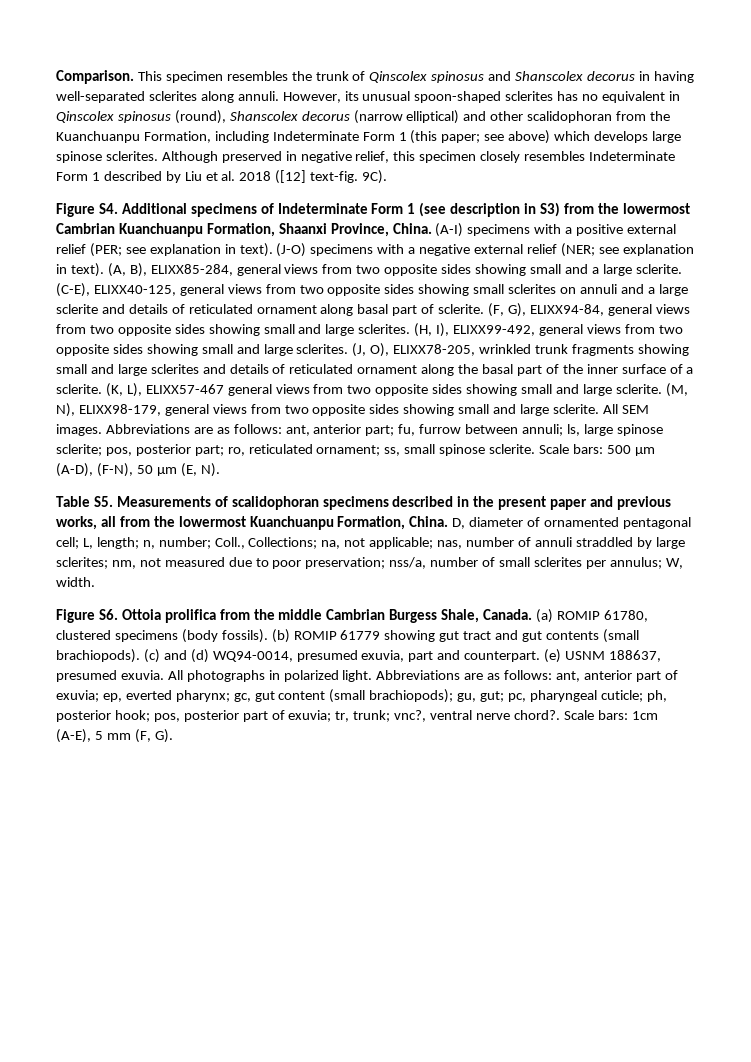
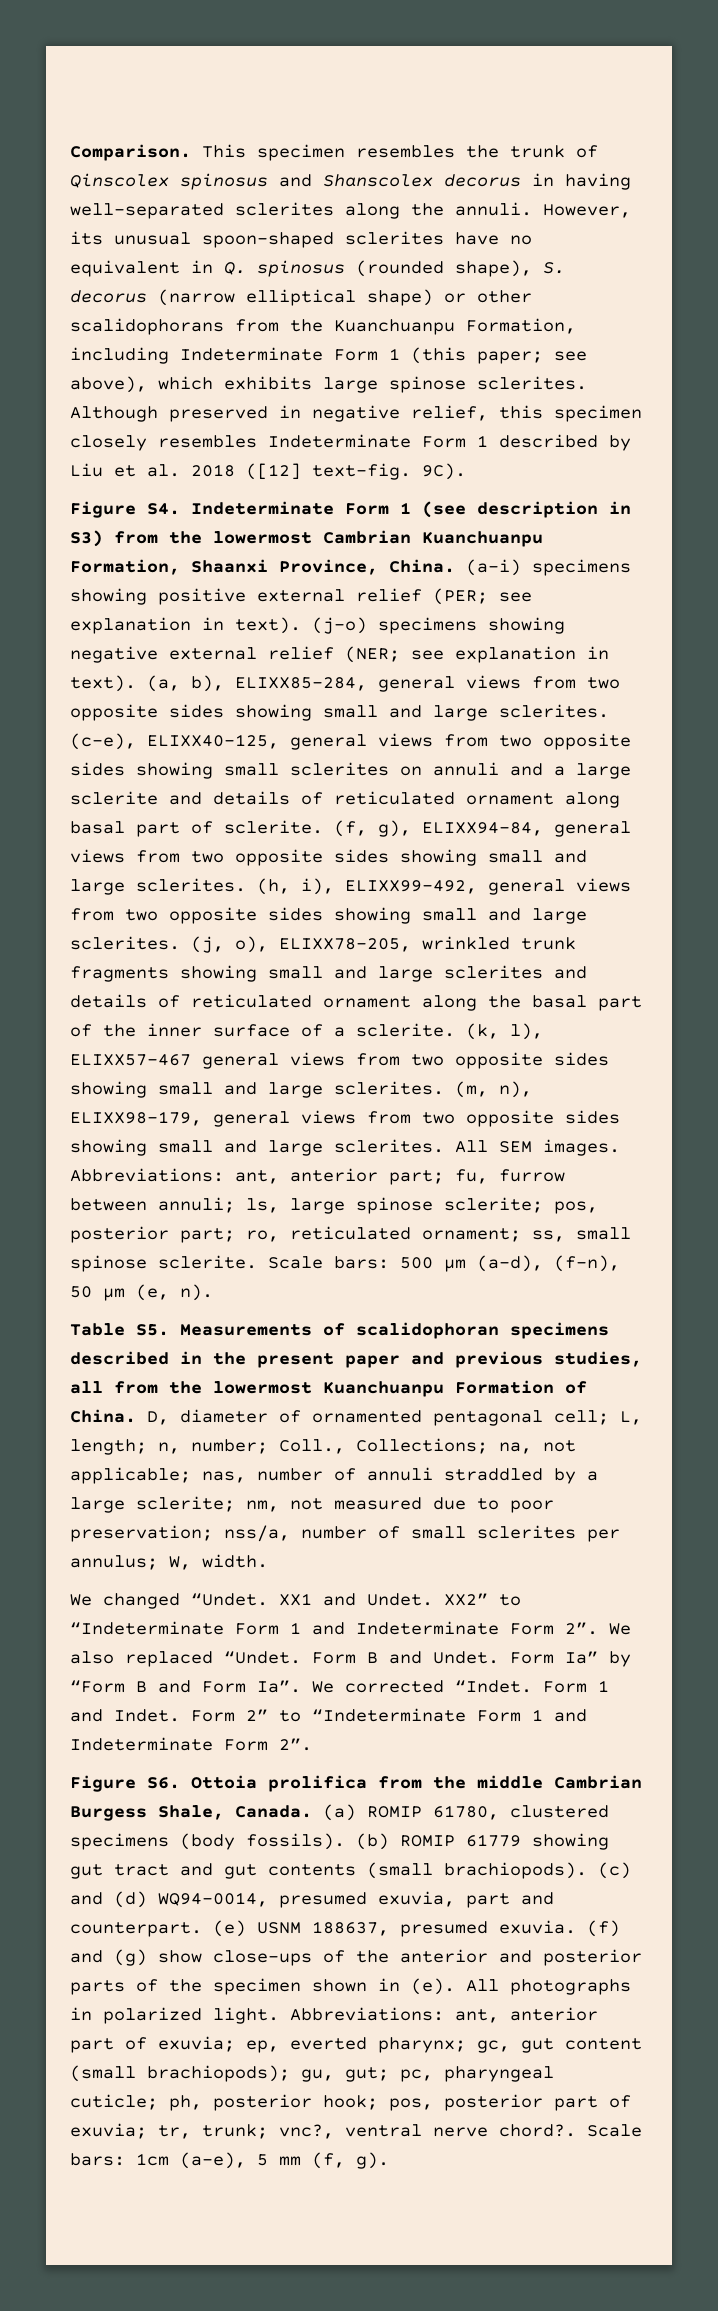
(234, 97) none -> [411,203,444,216] the
[557,91,579,101] has -> [455,232,499,245] have
[56,110,613,124] Qinscolex spinosus (round), Shanscolex decorus (narrow elliptical) and other scalidophoran -> [224,260,565,277] [70,289,532,306] [70,318,224,335] Q. spinosus (rounded shape), S. decorus (narrow elliptical shape) or other scalidophorans
[508,130,649,144] above) which develops -> [70,376,312,393] above), which exhibits
[121,203,274,217] Additional specimens of -> (180, 509) none
[435,223,573,237] (A-I) specimens with a -> [466,559,631,576] [70,588,147,605] (a-i) specimens showing
[276,243,416,257] (J-O) specimens with a -> [312,617,565,634] (j-o) specimens showing
[107,263,147,277] (A, B), -> [147,675,224,692] (a, b),
[591,264,682,276] [56,283,90,297] a large sclerite. (C-E), -> [433,704,609,721] [70,733,136,750] large sclerites. (c-e),
[488,303,526,317] (F, G), -> [334,820,411,837] (f, g),
[414,323,450,337] (H, I), -> [257,878,334,895] (h, i),
[352,343,390,357] (J, O), -> [191,936,268,953] (j, o),
[105,383,142,397] (K, L), -> [466,1023,543,1040] (k, l),
[615,383,688,397] [56,403,75,417] sclerite. (M, N), -> [334,1081,532,1098] sclerites. (m, n),
[552,404,599,414] sclerite. -> [334,1139,444,1153] sclerites.
[105,424,282,434] Abbreviations are as follows: -> [70,1168,224,1182] Abbreviations:
[56,463,220,477] (A-D), (F-N), 50 μm (E, N). -> [477,1255,620,1272] [70,1284,213,1301] (a-d), (f-n), 50 μm (e, n).
[56,516,97,530] works, -> [554,1351,642,1367] studies,
[337,516,406,530] Formation, -> [455,1380,587,1394] Formation of
[655,537,685,549] [56,557,108,569] large sclerites; -> [587,1471,598,1481] [70,1496,235,1513] a large sclerite;
(95, 582) none -> [70,1593,521,1609] [70,1621,631,1635] [70,1651,631,1667] [70,1680,609,1693] [70,1708,587,1722] [70,1737,312,1751] // We changed “Undet. XX1 and Undet. XX2” to “Indeterminate Form 1 and Indeterminate Form 2”. We also replaced “Undet. Form B and Undet. Form Ia” by “Form B and Form Ia”. We corrected “Indet. Form 1 and Indet. Form 2” to “Indeterminate Form 1 and Indeterminate Form 2”.
(164, 675) none -> [587,1920,620,1937] [70,1949,642,1966] [70,1978,455,1995] (f) and (g) show close-ups of the anterior and posterior parts of the specimen shown in (e).
[376,670,553,680] Abbreviations are as follows: -> [290,2007,444,2021] Abbreviations:
[56,729,91,743] (A-E), -> [180,2152,246,2169] (a-e),
[134,729,173,743] (F, G). -> [312,2152,389,2169] (f, g).

